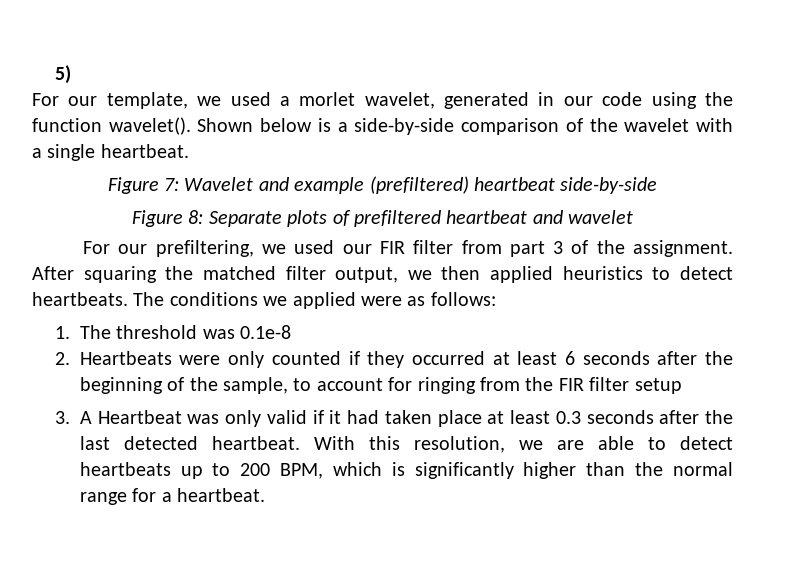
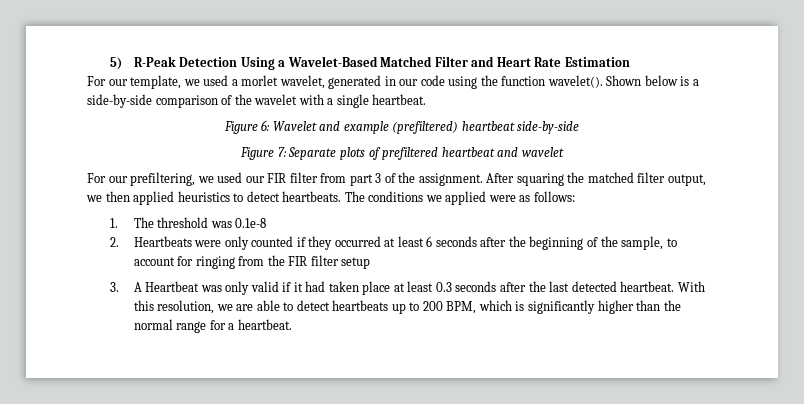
(71, 74) none -> [133,56,630,70] R-Peak Detection Using a Wavelet-Based Matched Filter and Heart Rate Estimation
[163,178,179,191] 7: -> [261,120,271,131] 6:
[188,210,204,224] 8: -> [277,147,287,157] 7:

